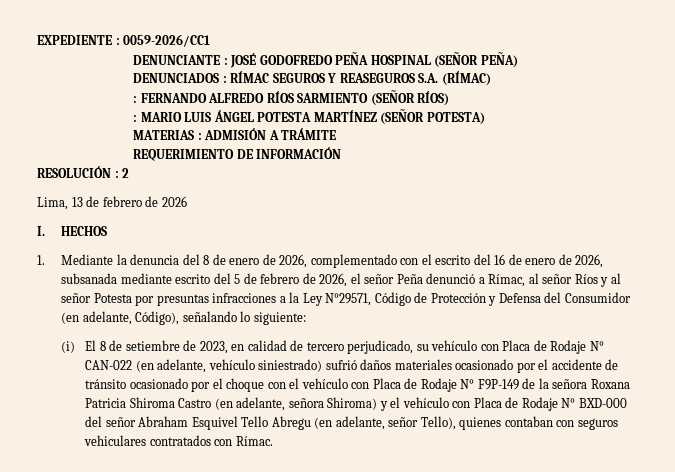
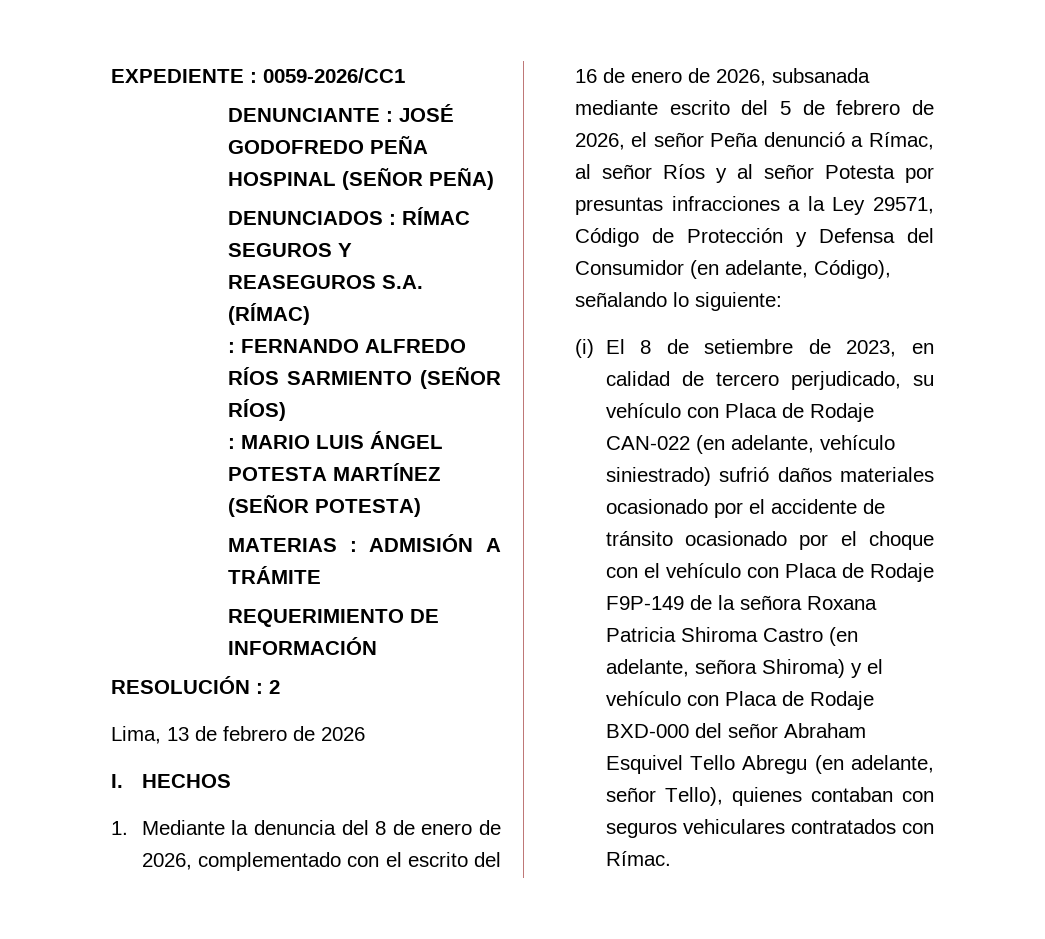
[325,293,372,306] N°29571, -> [873,197,934,214] 29571,
[589,341,604,351] N° -> (874, 412) none
[460,379,475,389] N° -> (934, 572) none
[561,398,576,408] N° -> (874, 700) none

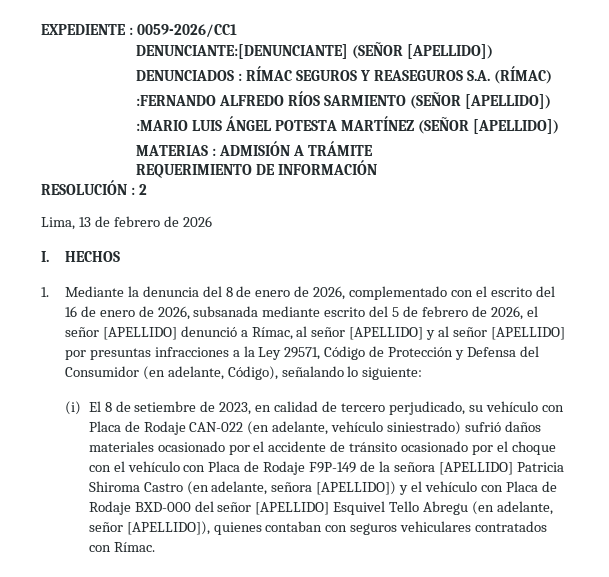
[228,104,454,122] [228,136,428,154] [228,168,494,190] DENUNCIANTE : JOSÉ GODOFREDO PEÑA HOSPINAL (SEÑOR PEÑA) -> [136,42,494,59] DENUNCIANTE:[DENUNCIANTE] (SEÑOR [APELLIDO])
[228,339,359,353] : FERNANDO -> [136,95,217,106] :FERNANDO
[228,399,286,421] [228,435,310,449] RÍOS) // : MARIO -> [464,94,551,109] [136,120,189,131] [APELLIDO]) // :MARIO
[315,498,421,517] POTESTA) -> [472,119,559,134] [APELLIDO])
[710,132,759,147] Peña -> [102,327,177,340] [APELLIDO]
[662,164,705,179] Ríos -> [349,327,424,340] [APELLIDO]
[824,165,895,179] Potesta -> [490,327,565,340] [APELLIDO]
[806,596,877,610] Roxana -> [438,462,513,475] [APELLIDO]
[761,659,845,678] Shiroma) -> [316,481,397,495] [APELLIDO])
[783,723,866,738] Abraham -> [255,502,330,515] [APELLIDO]
[664,787,723,806] Tello), -> [126,521,210,535] [APELLIDO]),

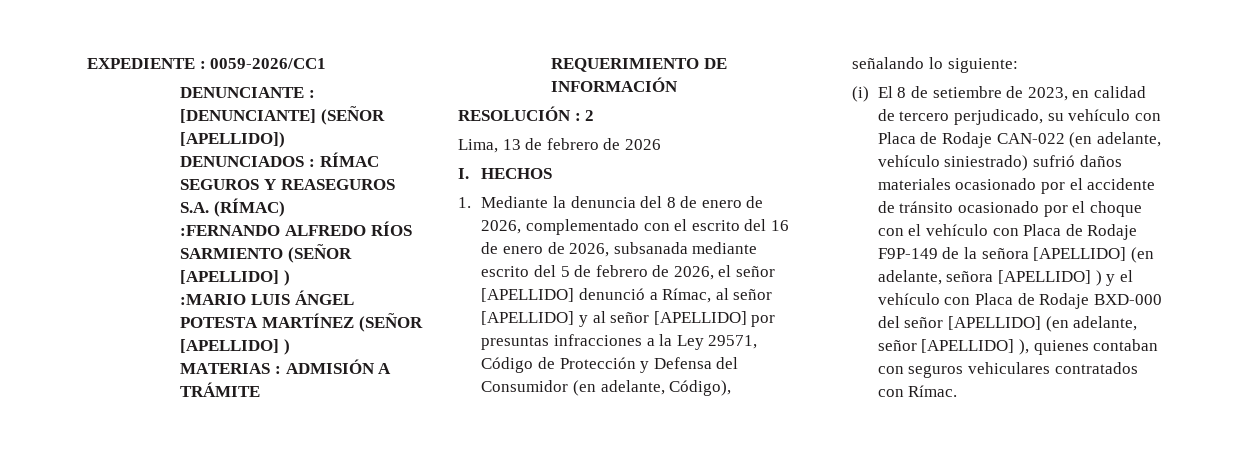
[136,44,349,59] DENUNCIANTE:[DENUNCIANTE] -> [180,87,315,98] [180,109,317,123] DENUNCIANTE : [DENUNCIANTE]
[464,94,551,109] [APELLIDO]) -> [180,270,290,286] [APELLIDO] )
[472,119,559,134] [APELLIDO]) -> [180,339,290,355] [APELLIDO] )
[516,462,564,472] [88,481,183,492] Patricia Shiroma Castro -> (1127, 254) none
[316,481,397,495] [APELLIDO]) -> [998,270,1102,286] [APELLIDO] )
[333,501,469,515] Esquivel Tello Abregu -> (1042, 323) none
[126,521,210,535] [APELLIDO]), -> [921,339,1030,355] [APELLIDO] ),

